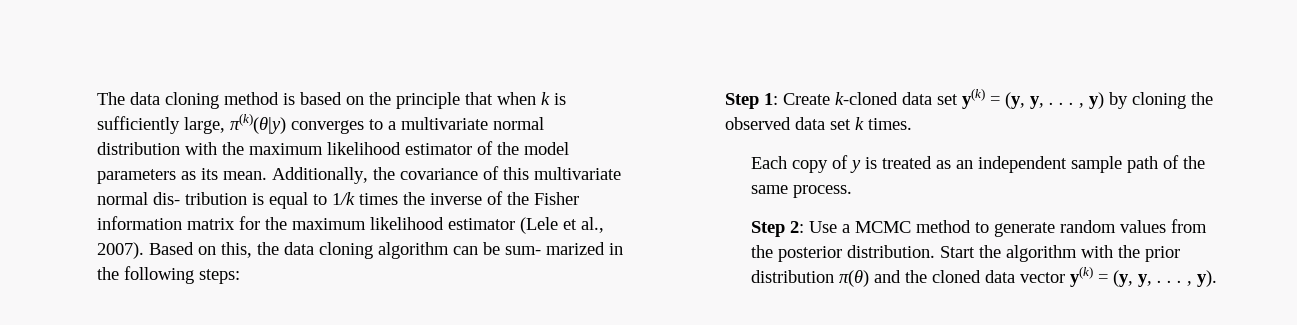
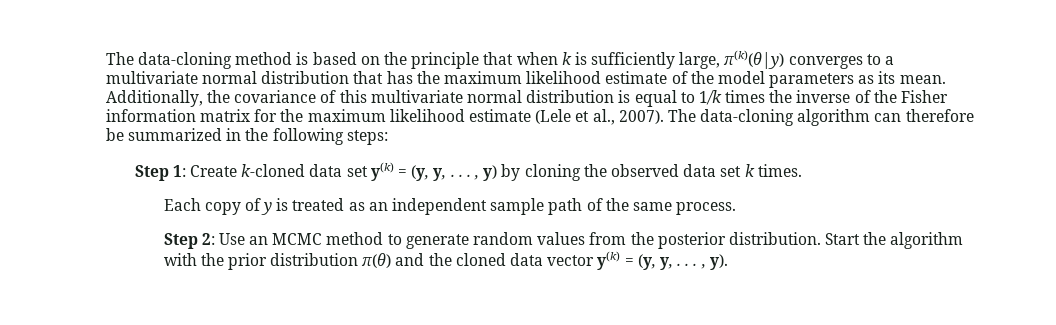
[96,92,219,109] The data cloning -> [105,52,233,69] The data-cloning
[184,142,472,155] with the maximum likelihood estimator -> [353,71,668,84] that has the maximum likelihood estimate
[152,192,247,205] dis- tribution -> [526,90,615,103] distribution
[447,218,515,230] estimator -> [468,109,531,122] estimate
[148,242,605,259] Based on this, the data cloning algorithm can be sum- marized -> [667,109,974,126] [105,128,223,141] The data-cloning algorithm can therefore be summarized
[842,224,851,233] a -> [249,236,269,245] an

